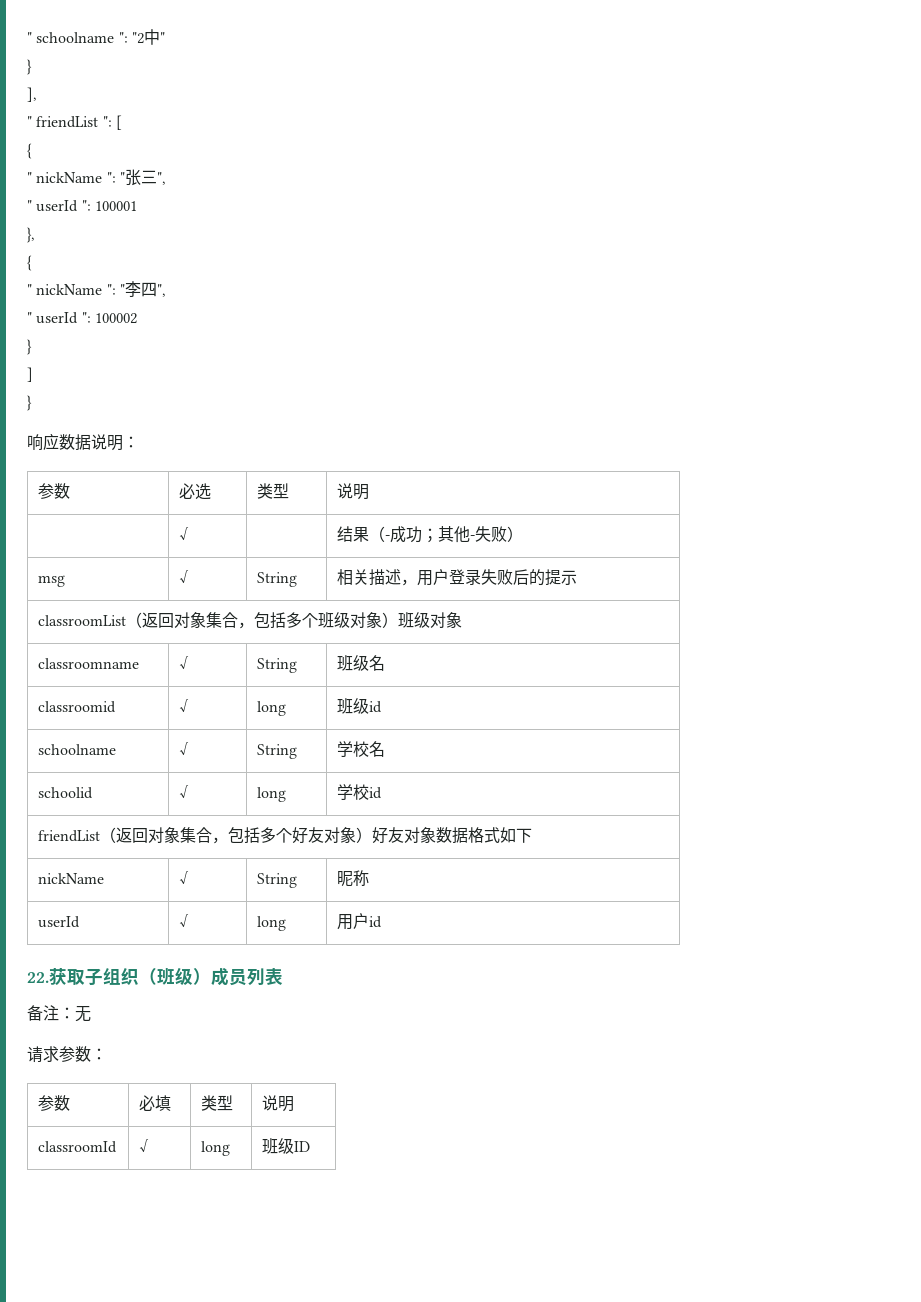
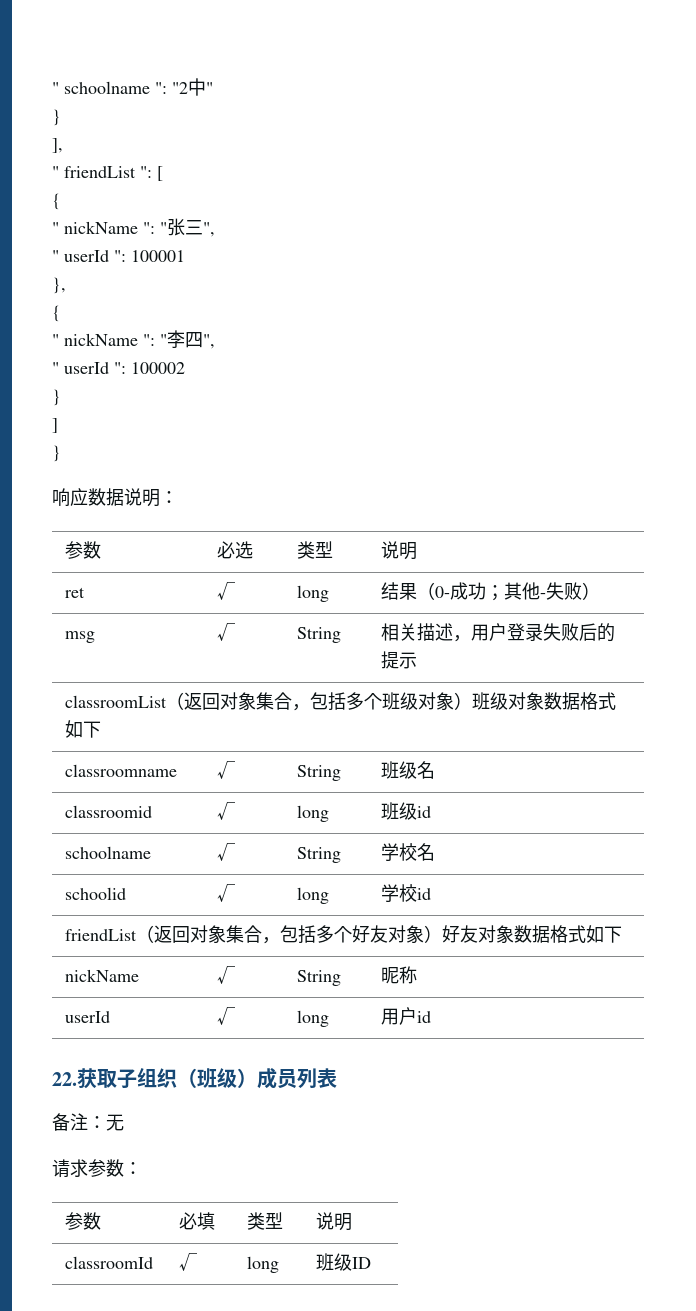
[179,527,190,541] | √ | -> [64,587,85,598] [216,582,235,600] [296,585,329,602] ret | √ | long
[385,535,391,540] - -> [434,586,450,598] 0-
(463, 620) none -> [543,692,616,710] [64,720,101,738] 数据格式如下

